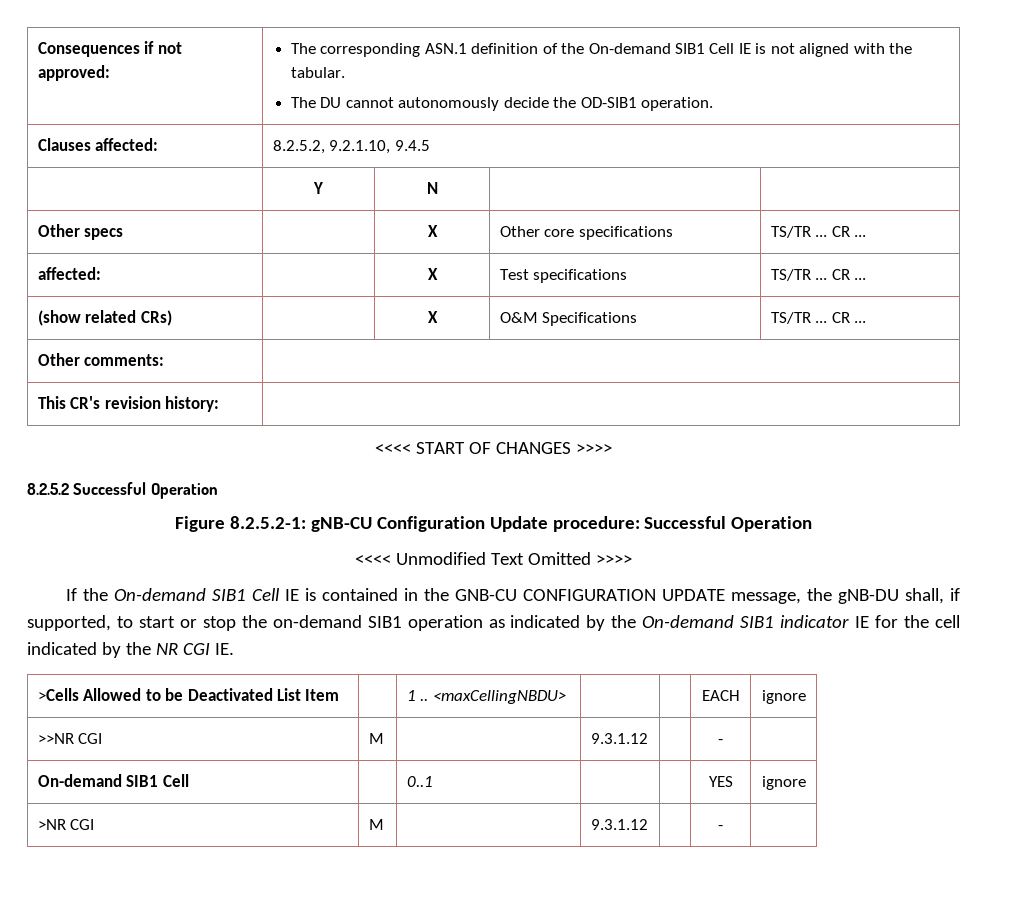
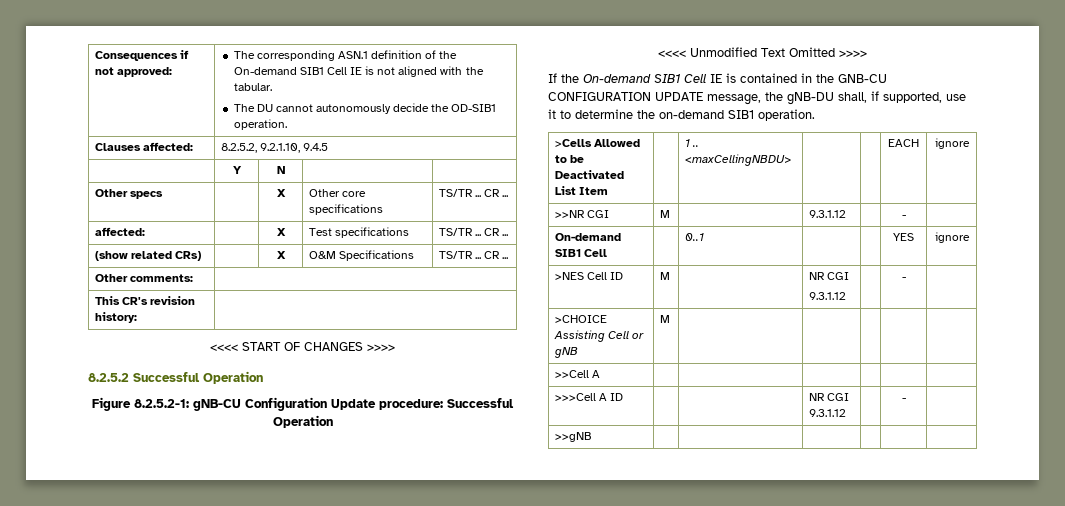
[116,615,960,631] [27,642,234,658] to start or stop the on-demand SIB1 operation as indicated by the On-demand SIB1 indicator IE for the cell indicated by the NR CGI IE. -> [946,94,966,101] [548,109,815,121] use it to determine the on-demand SIB1 operation.
[37,819,95,830] [368,819,384,830] [590,819,648,830] [718,825,723,830] >NR CGI | M | | 9.3.1.12 | | - | -> [555,272,624,280] [660,272,671,280] [809,272,850,280] [809,292,847,300] [901,277,906,280] [555,315,608,323] [554,330,645,342] [554,347,579,358] [660,315,671,323] [555,370,601,378] [555,393,624,401] [809,393,850,401] [809,409,847,417] [901,398,906,401] [555,432,592,442] >NES Cell ID | M | | NR CGI // 9.3.1.12 | | - | // >CHOICE Assisting Cell or gNB | M | | | | | // >>Cell A | | | | | | // >>>Cell A ID | | | NR CGI 9.3.1.12 | | - | // >>gNB | | | | | |

